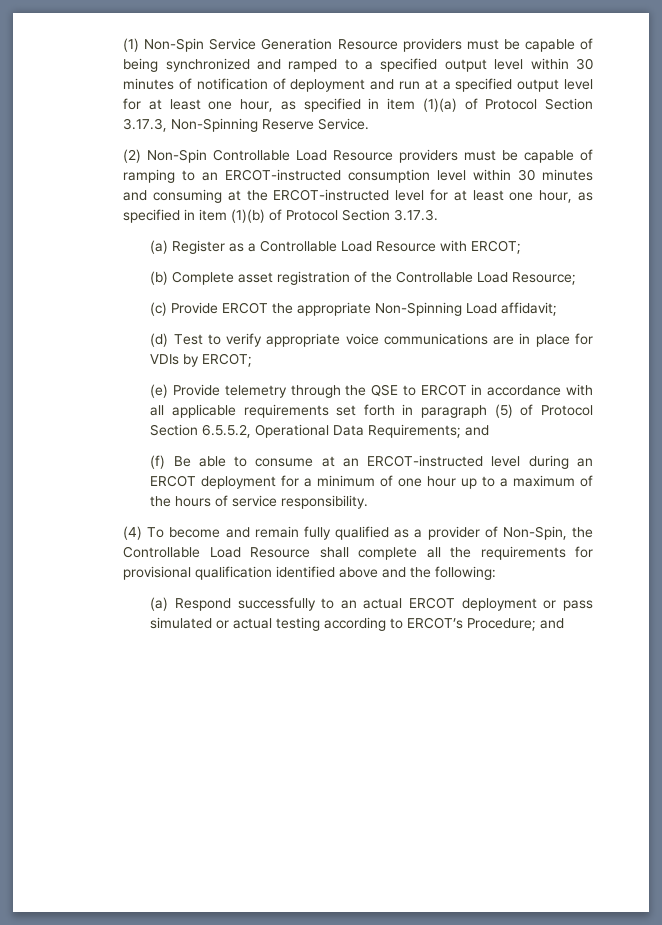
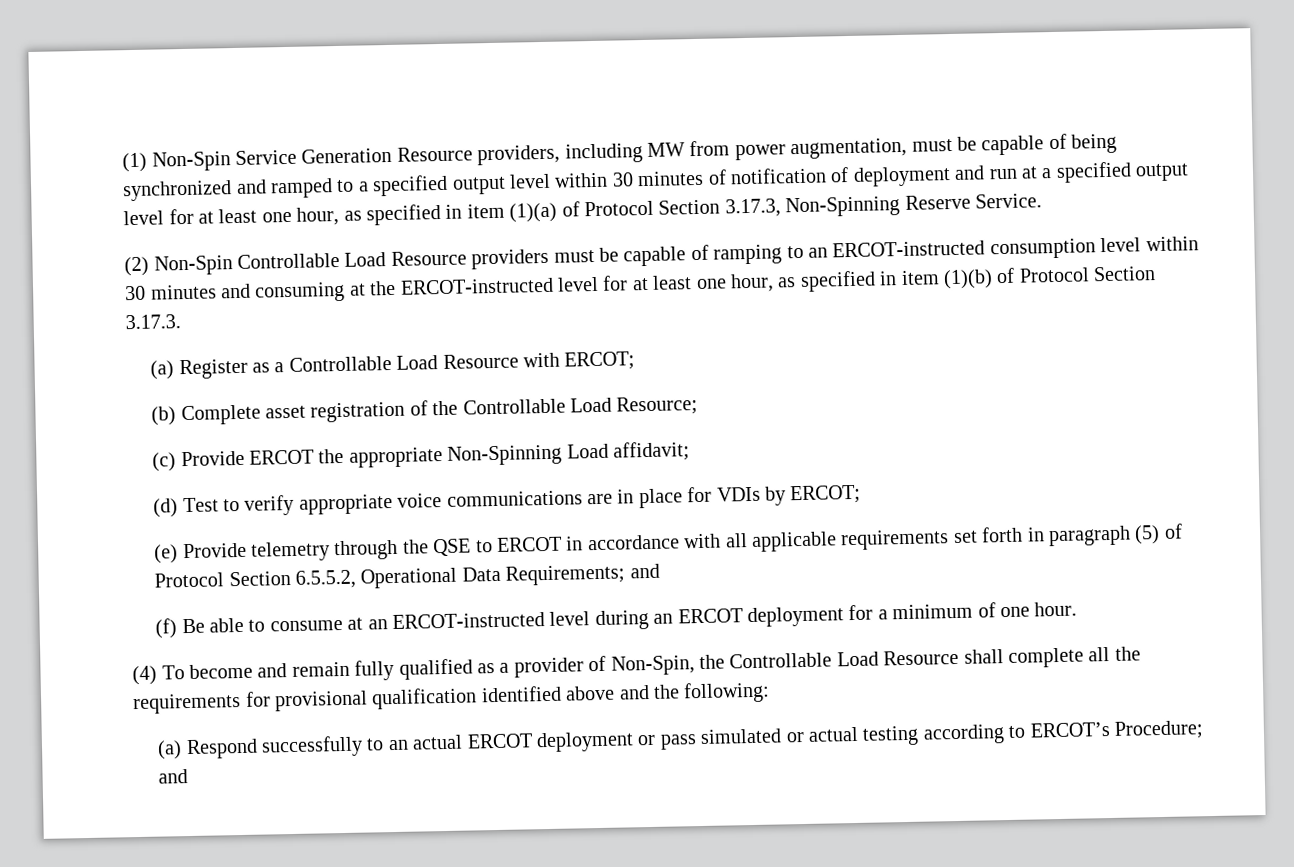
[402,38,462,52] providers -> [477,137,908,166] providers, including MW from power augmentation,
[427,475,594,489] [150,495,369,509] hour up to a maximum of the hours of service responsibility. -> [1034,601,1078,617] hour.

